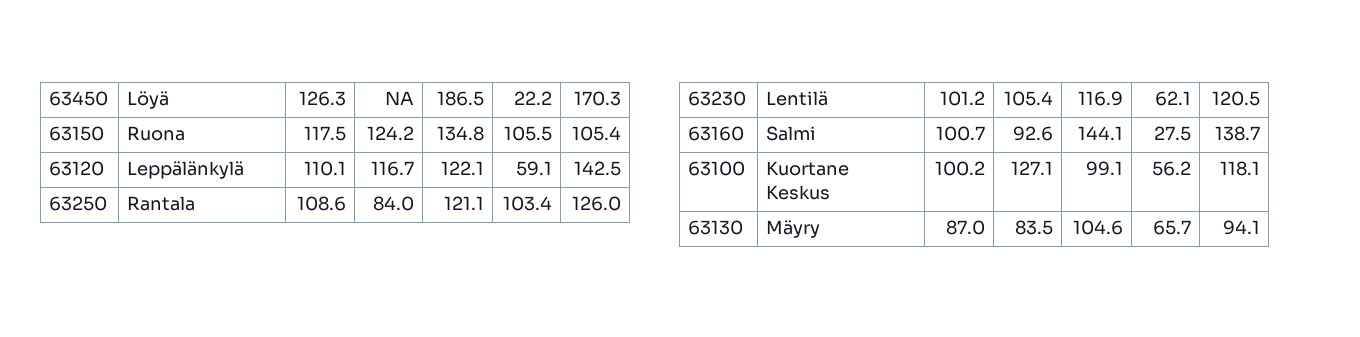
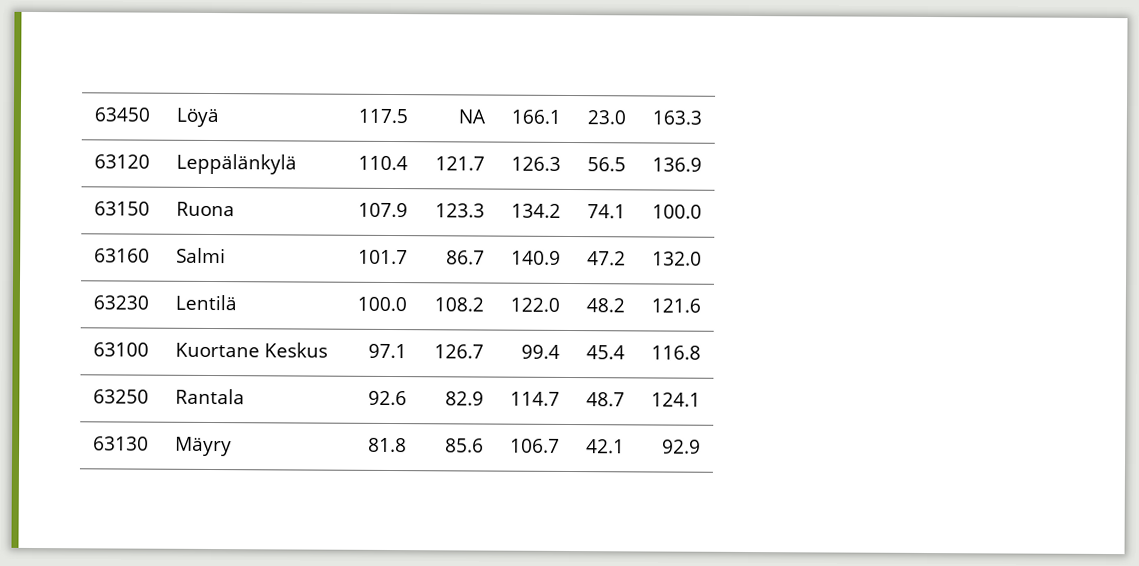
[298,91,346,106] 126.3 -> [357,108,408,124] 117.5
[436,91,484,106] [513,91,552,105] [573,91,621,106] [49,126,105,141] [127,126,186,141] [303,126,346,141] [366,126,414,140] [436,126,484,141] [503,126,552,141] [571,126,621,141] [49,161,105,176] [127,161,245,179] [303,161,346,176] [370,161,414,176] [440,161,484,175] [515,161,552,176] [573,161,621,176] [49,196,108,211] [127,196,196,211] [296,196,346,211] [372,196,414,211] [443,196,484,210] [502,196,552,211] [571,196,621,211] [688,91,747,106] [766,91,829,106] [939,91,985,106] [1003,91,1053,106] [1077,91,1123,106] [1154,91,1191,106] [1211,91,1260,106] [688,126,745,141] [766,126,817,141] [935,126,985,141] [1012,126,1053,141] [1077,126,1123,140] [1153,126,1191,141] [1214,126,1260,141] [688,161,746,176] [766,161,850,176] [766,185,831,200] [934,161,985,176] [1010,161,1053,175] [1085,161,1123,176] [1151,161,1191,176] [1219,161,1260,176] [688,220,744,235] [766,220,821,238] [945,220,985,235] [1014,220,1053,235] [1072,220,1123,235] [1152,220,1191,235] [1222,220,1260,235] 186.5 | 22.2 | 170.3 // 63150 | Ruona | 117.5 | 124.2 | 134.8 | 105.5 | 105.4 // 63120 | Leppälänkylä | 110.1 | 116.7 | 122.1 | 59.1 | 142.5 // 63250 | Rantala | 108.6 | 84.0 | 121.1 | 103.4 | 126.0 // 63230 | Lentilä | 101.2 | 105.4 | 116.9 | 62.1 | 120.5 // 63160 | Salmi | 100.7 | 92.6 | 144.1 | 27.5 | 138.7 // 63100 | Kuortane Keskus | 100.2 | 127.1 | 99.1 | 56.2 | 118.1 // 63130 | Mäyry | 87.0 | 83.5 | 104.6 | 65.7 | 94.1 -> [510,109,561,124] [586,110,626,125] [651,110,702,125] [94,154,151,169] [176,153,298,175] [357,155,408,171] [434,156,485,171] [510,156,561,171] [586,157,626,172] [651,157,702,172] [94,201,151,216] [176,201,236,217] [357,202,408,218] [434,203,485,218] [510,203,561,218] [586,204,626,219] [651,204,702,219] [94,248,151,263] [176,247,227,264] [357,249,408,265] [445,250,485,265] [510,250,561,265] [586,251,626,266] [651,251,702,266] [93,295,150,310] [175,294,238,311] [356,296,407,312] [433,297,484,312] [509,297,560,312] [585,298,625,313] [650,298,701,313] [93,342,150,357] [175,342,329,358] [367,343,407,359] [433,344,484,359] [520,344,560,359] [585,345,625,360] [650,345,701,360] [93,389,150,404] [175,388,246,405] [367,390,407,406] [444,391,484,406] [509,391,560,406] [585,392,625,407] [650,392,701,407] [93,436,150,451] [175,436,233,457] [367,437,407,453] [444,438,484,453] [509,438,560,453] [585,439,625,454] [661,439,701,454] 166.1 | 23.0 | 163.3 // 63120 | Leppälänkylä | 110.4 | 121.7 | 126.3 | 56.5 | 136.9 // 63150 | Ruona | 107.9 | 123.3 | 134.2 | 74.1 | 100.0 // 63160 | Salmi | 101.7 | 86.7 | 140.9 | 47.2 | 132.0 // 63230 | Lentilä | 100.0 | 108.2 | 122.0 | 48.2 | 121.6 // 63100 | Kuortane Keskus | 97.1 | 126.7 | 99.4 | 45.4 | 116.8 // 63250 | Rantala | 92.6 | 82.9 | 114.7 | 48.7 | 124.1 // 63130 | Mäyry | 81.8 | 85.6 | 106.7 | 42.1 | 92.9

